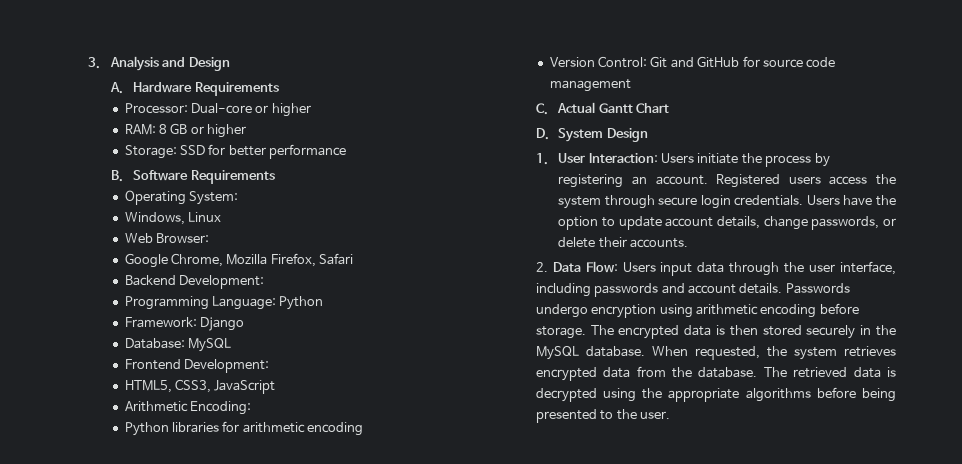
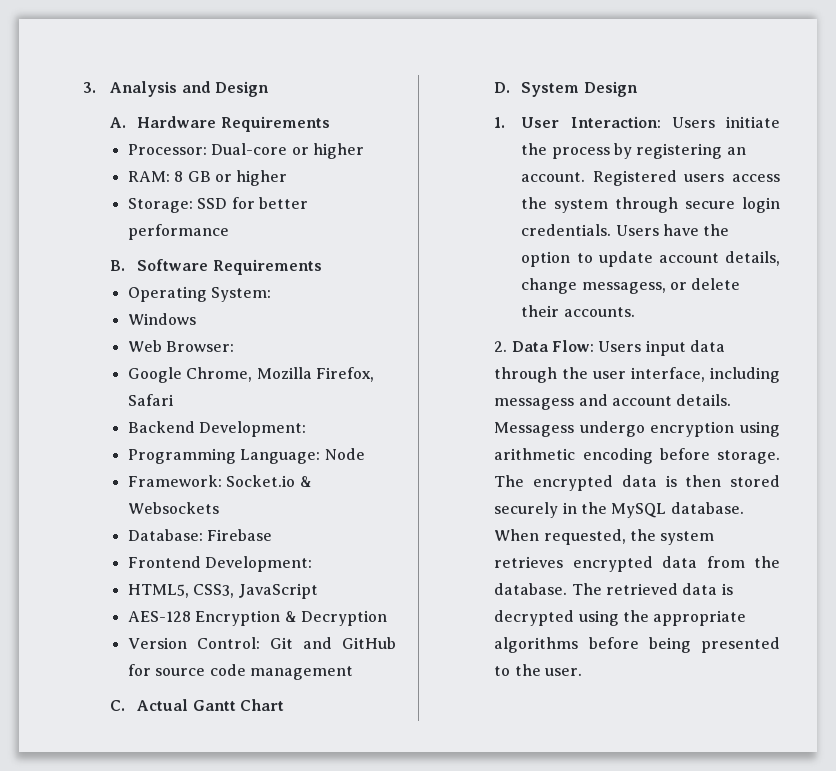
[124,212,221,225] Windows, Linux -> [127,313,196,325] Windows
[279,296,324,310] Python -> [324,448,365,460] Node
[199,317,244,331] Django -> [226,475,312,487] [127,502,219,514] Socket.io & Websockets
[187,338,231,352] MySQL -> [207,529,273,541] Firebase
[124,401,251,415] [124,421,364,436] Arithmetic Encoding: // Python libraries for arithmetic encoding -> [127,610,387,626] AES-128 Encryption & Decryption
[811,216,880,230] passwords, -> [581,282,666,294] messagess,
[594,283,659,297] passwords -> [494,398,575,410] messagess
[785,283,850,294] Passwords -> [494,422,575,437] Messagess

